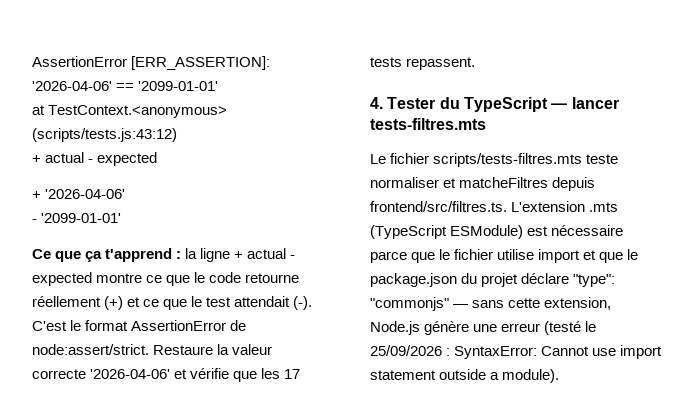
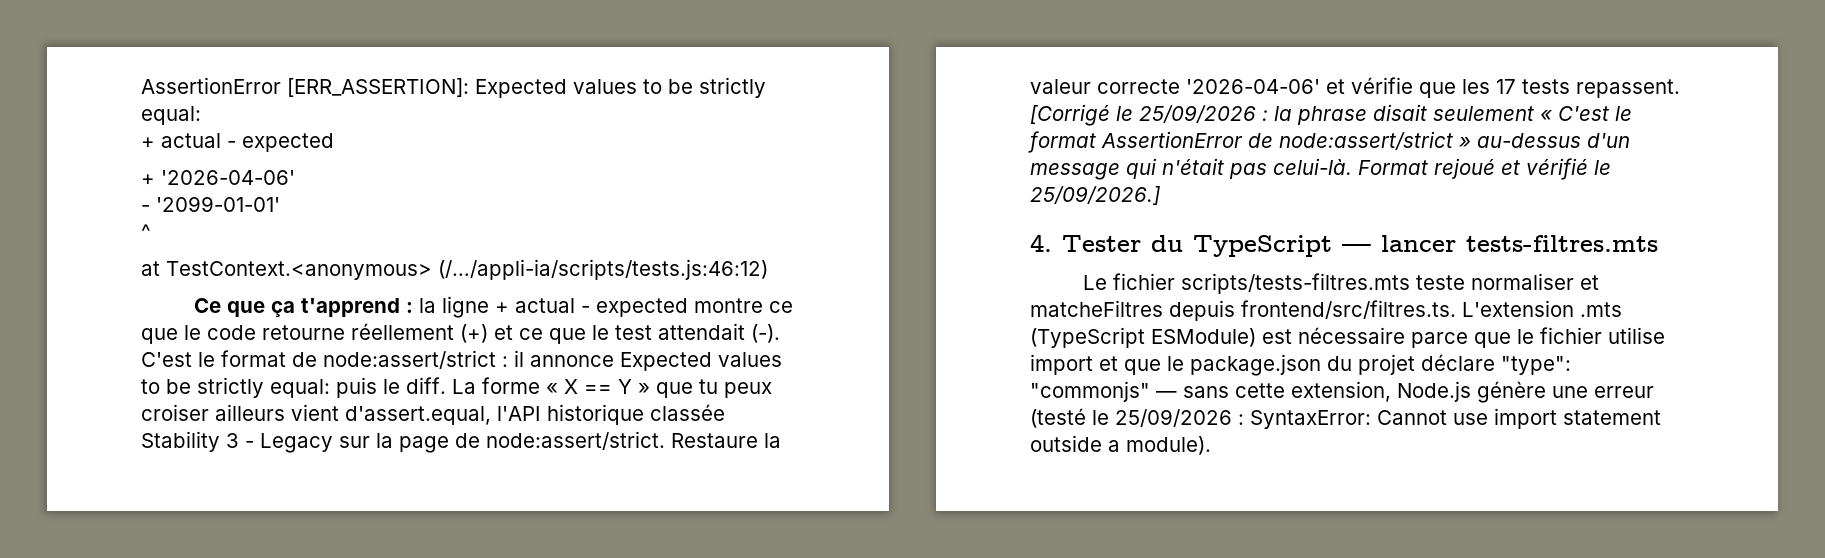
[32,81,219,91] [32,105,228,118] [32,128,177,142] '2026-04-06' == '2099-01-01' // at TestContext.<anonymous> (scripts/tests.js:43:12) -> [475,77,766,98] [141,106,201,125] Expected values to be strictly equal:
(122, 218) none -> [141,224,151,239] [141,259,768,280] // ^ // at TestContext.<anonymous> (/…/appli-ia/scripts/tests.js:46:12)
[131,320,227,331] AssertionError -> [292,350,782,371] [141,377,772,398] [141,404,725,425] [141,431,449,453] de node:assert/strict : il annonce Expected values to be strictly equal: puis le diff. La forme « X == Y » que tu peux croiser ailleurs vient d'assert.equal, l'API historique classée Stability 3 - Legacy sur la page
(476, 63) none -> [1030,104,1632,126] [1028,131,1630,153] [1030,158,1611,180] [1030,186,1160,205] [Corrigé le 25/09/2026 : la phrase disait seulement « C'est le format AssertionError de node:assert/strict » au-dessus d'un message qui n'était pas celui-là. Format rejoué et vérifié le 25/09/2026.]

